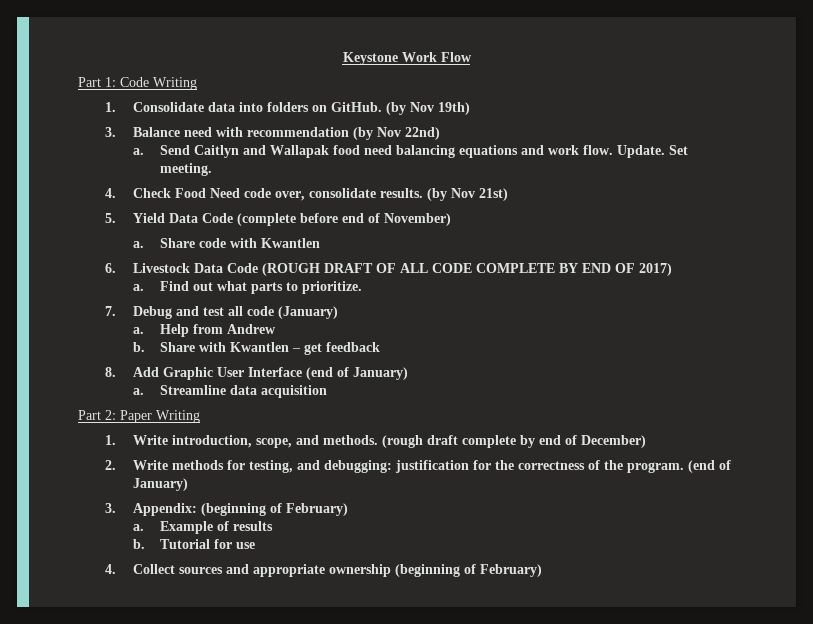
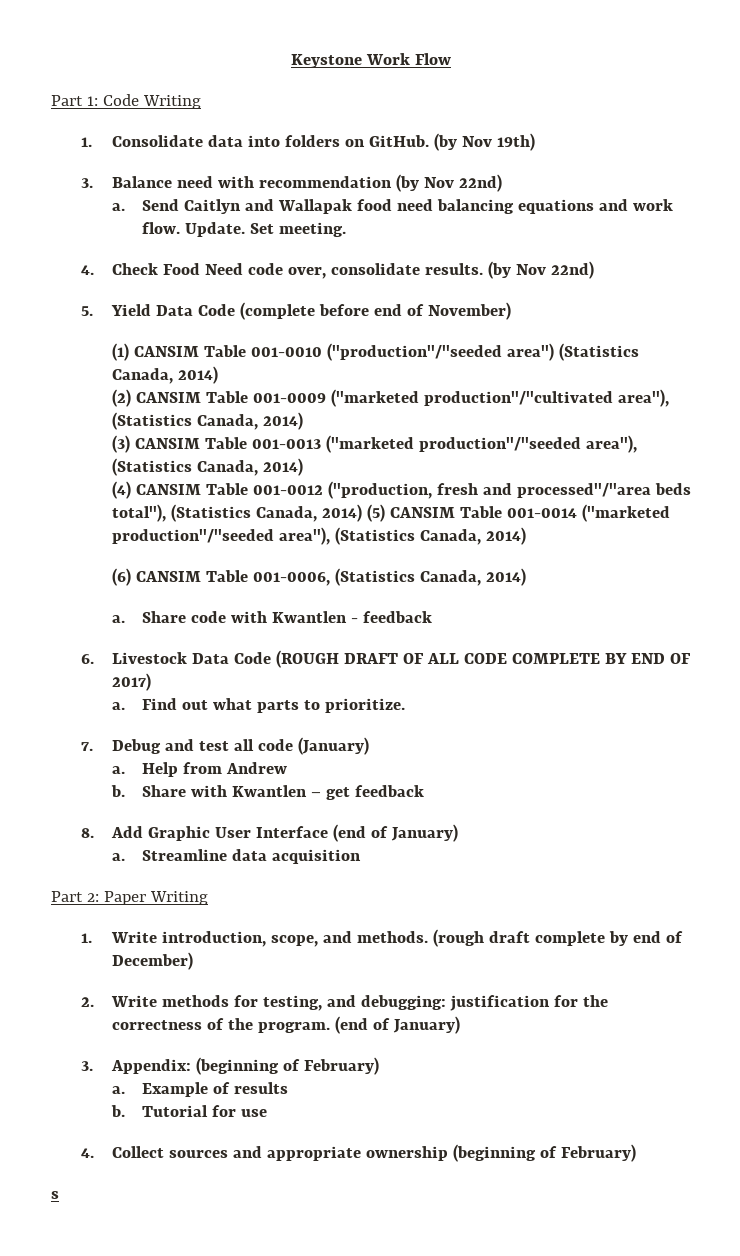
[478,188,508,201] 21st) -> [550,261,594,279] 22nd)
(451, 219) none -> [111,343,639,361] [111,366,218,384] [111,389,669,407] [111,412,303,430] [111,435,637,453] [111,458,303,476] [111,481,691,499] [111,504,670,522] [111,527,526,545] [111,568,526,586] // (1) CANSIM Table 001-0010 ("production"/"seeded area") (Statistics Canada, 2014) // (2) CANSIM Table 001-0009 ("marketed production"/"cultivated area"), (Statistics Canada, 2014) // (3) CANSIM Table 001-0013 ("marketed production"/"seeded area"), (Statistics Canada, 2014) // (4) CANSIM Table 001-0012 ("production, fresh and processed"/"area beds total"), (Statistics Canada, 2014) (5) CANSIM Table 001-0014 ("marketed production"/"seeded area"), (Statistics Canada, 2014) // (6) CANSIM Table 001-0006, (Statistics Canada, 2014)
(321, 243) none -> [350,611,432,623] - feedback
(542, 570) none -> [51,1191,59,1199] // s

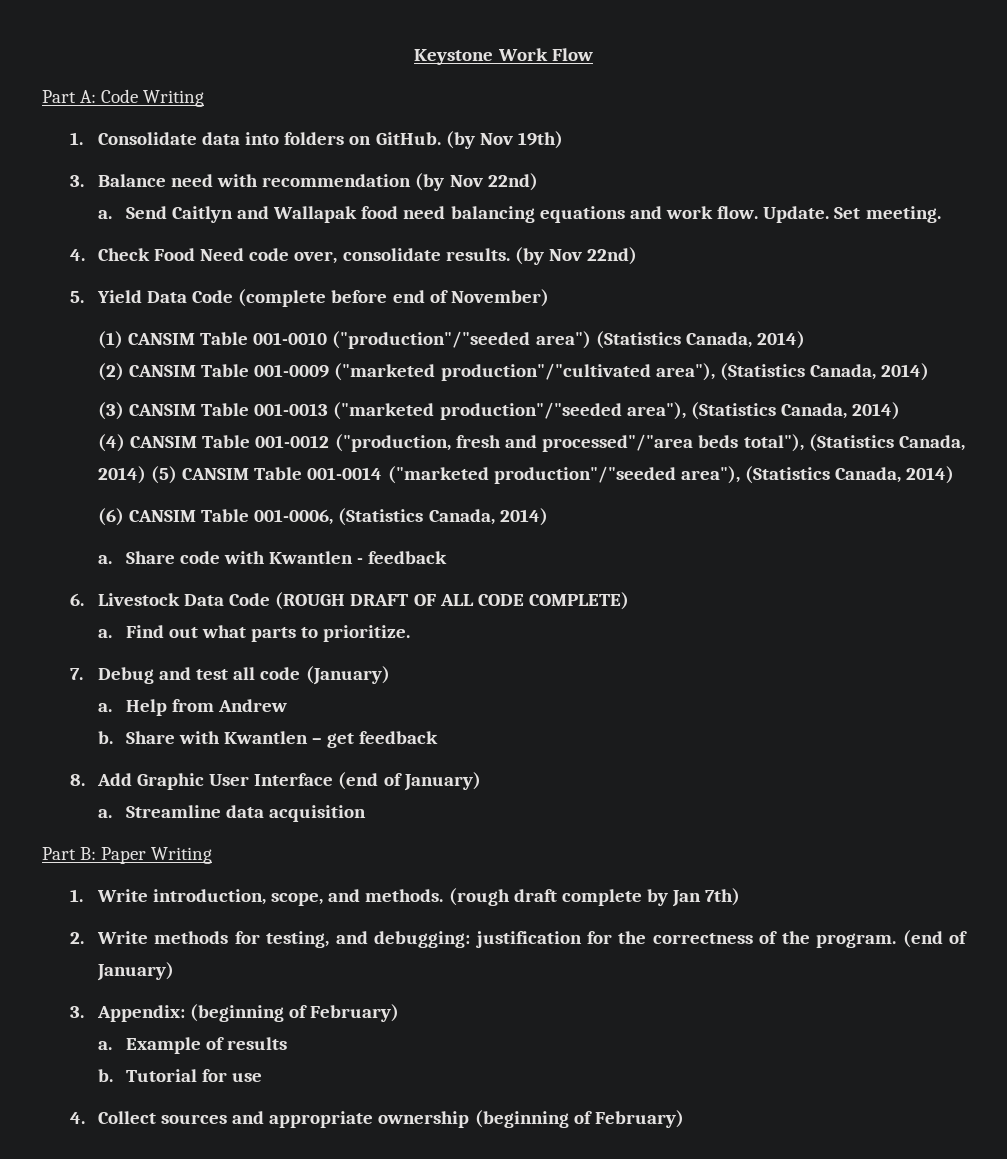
[86,96,98,106] 1: -> [80,90,97,103] A:
[511,653,691,664] [111,673,151,691] COMPLETE BY END OF 2017) -> [528,592,629,610] COMPLETE)
[86,893,99,902] 2: -> [80,847,97,860] B:
[632,931,683,943] [111,952,193,970] end of December) -> [672,888,741,907] Jan 7th)
[51,1191,59,1199] // s -> (684, 1119) none

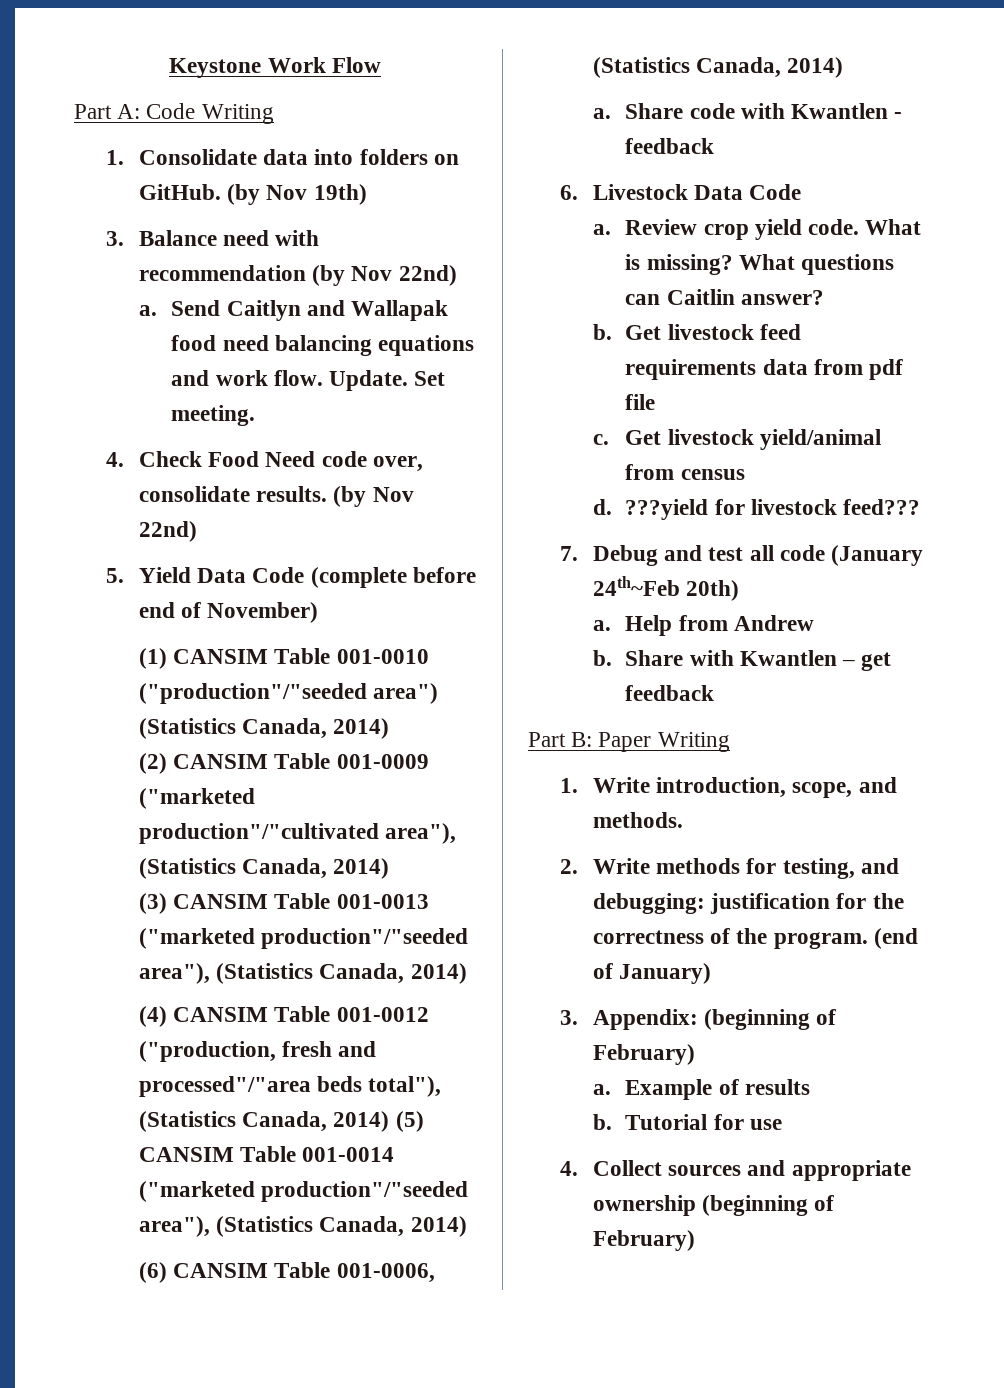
[275,592,629,610] [97,625,411,642] (ROUGH DRAFT OF ALL CODE COMPLETE) // a. Find out what parts to prioritize. -> [592,219,922,240] [625,254,894,275] [625,289,824,305] [592,324,801,340] [625,359,903,380] [625,394,656,410] [592,429,881,450] [625,464,745,480] [592,499,920,520] // a. Review crop yield code. What is missing? What questions can Caitlin answer? // b. Get livestock feed requirements data from pdf file // c. Get livestock yield/animal from census // d. ???yield for livestock feed???
[305,666,390,685] (January) -> [830,545,923,566] [592,576,740,601] (January 24th~Feb 20th)
[69,772,481,791] [97,805,367,822] // 8. Add Graphic User Interface (end of January) // a. Streamline data acquisition -> (715, 693) none
[448,888,741,907] (rough draft complete by Jan 7th) -> (683, 820) none

